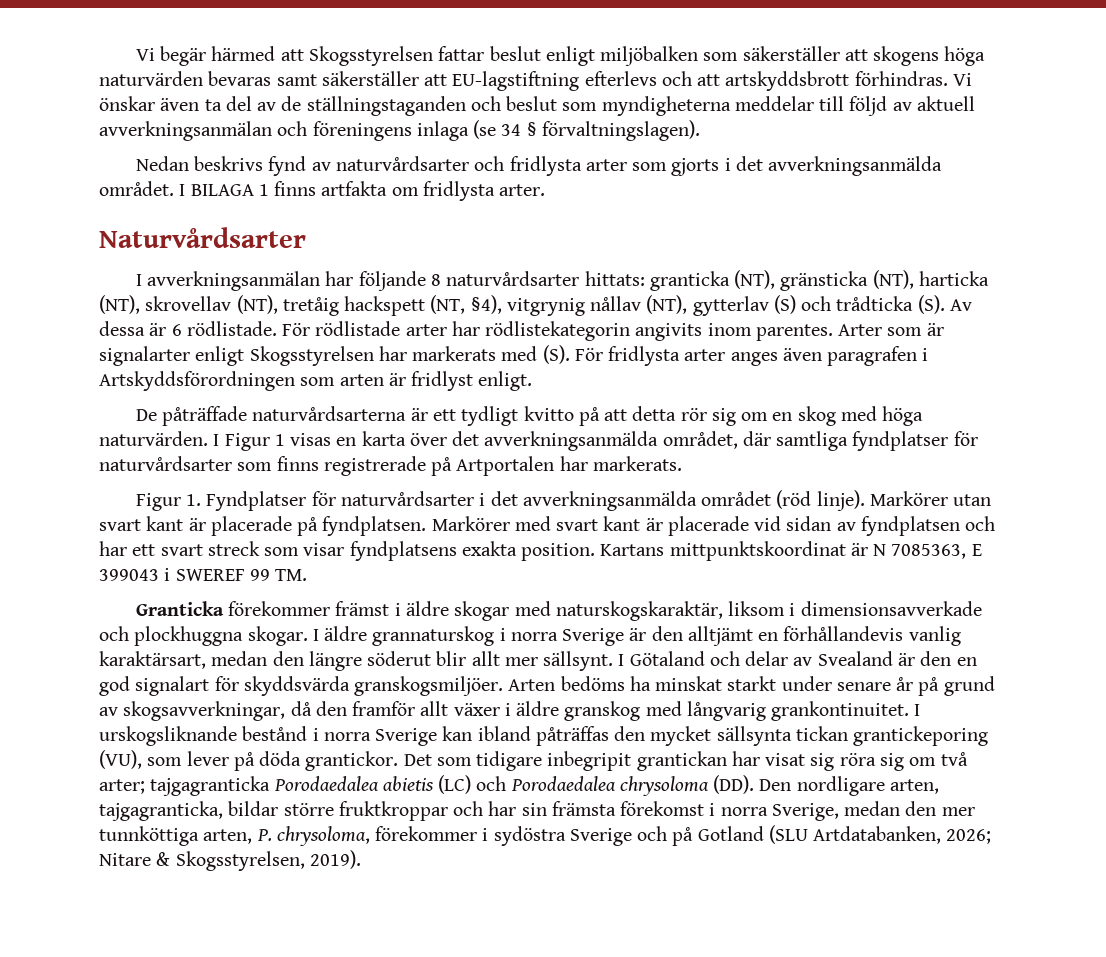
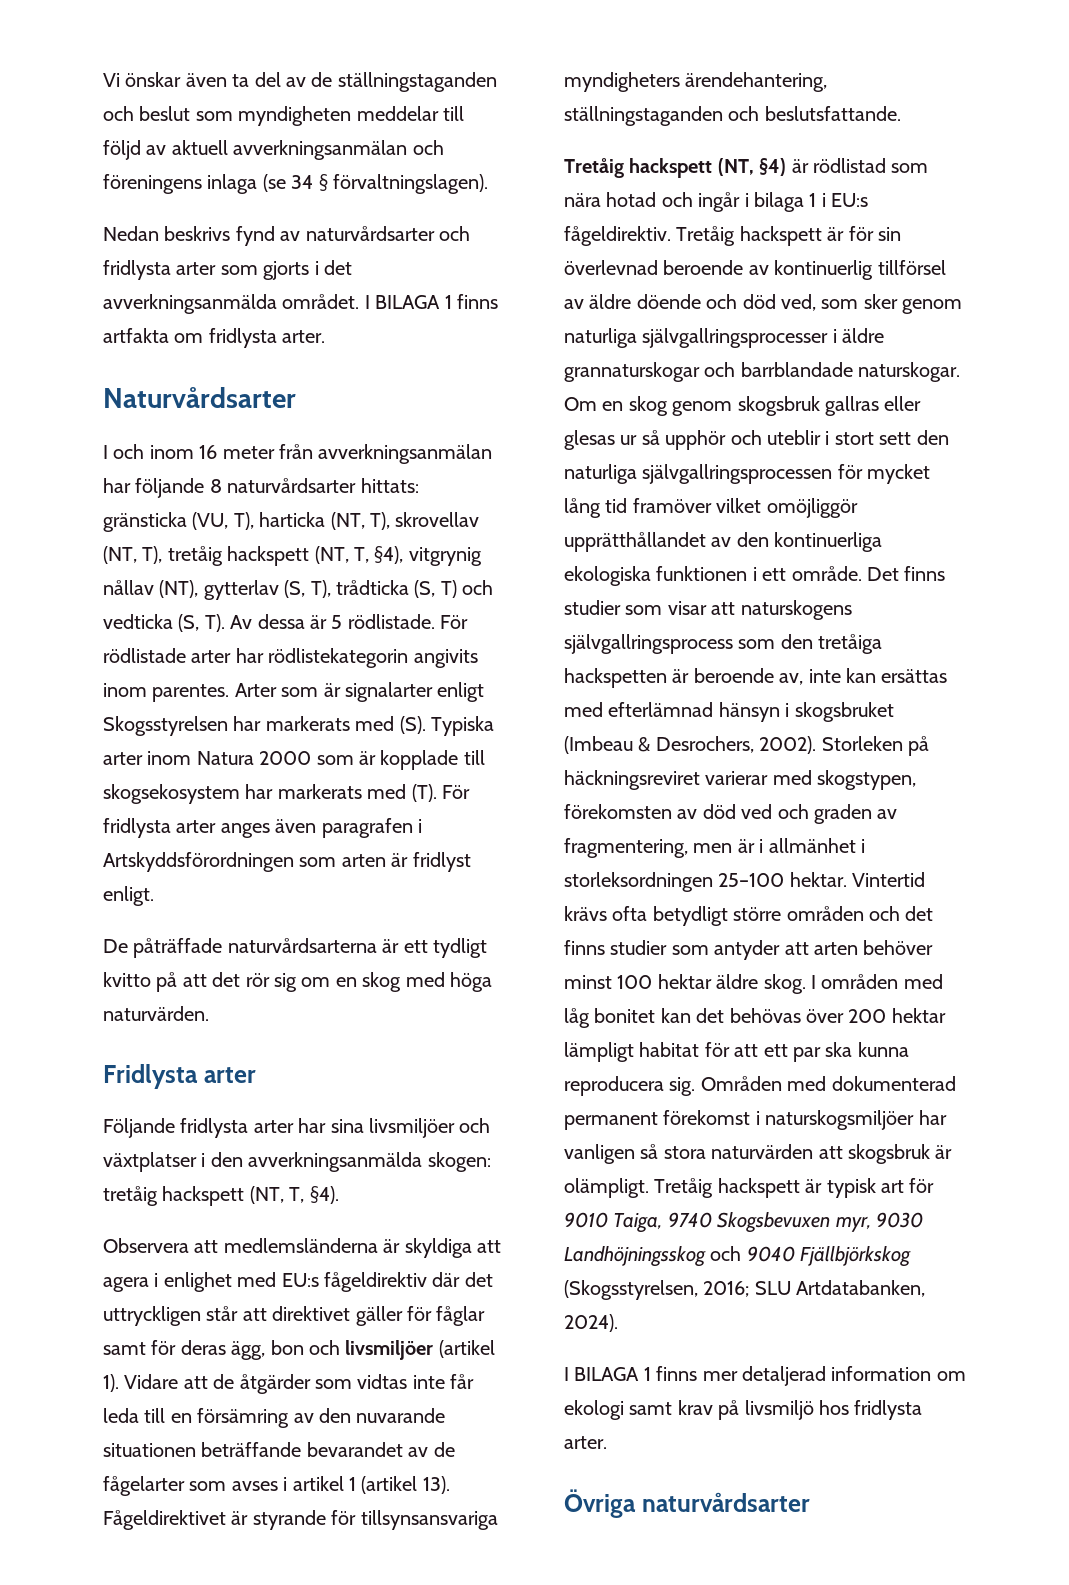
[135,46,986,66] [99,71,972,91] Vi begär härmed att Skogsstyrelsen fattar beslut enligt miljöbalken som säkerställer att skogens höga naturvärden bevaras samt säkerställer att EU-lagstiftning efterlevs och att artskyddsbrott förhindras. Vi -> [103,73,120,87] Vi
[601,96,731,116] myndigheterna -> [238,106,352,126] myndigheten
(142, 280) none -> [113,444,313,459] och inom 16 meter från
[649,270,989,291] [99,295,466,316] granticka (NT), gränsticka (NT), harticka (NT), skrovellav (NT), tretåig hackspett (NT, -> [103,512,480,532] [103,546,369,566] gränsticka (VU, T), harticka (NT, T), skrovellav (NT, T), tretåig hackspett (NT, T,
[773,295,945,314] (S) och trådticka (S). -> [284,580,494,598] [103,614,225,632] (S, T), trådticka (S, T) och vedticka (S, T).
[171,324,182,336] 6 -> [331,615,343,629] 5
(570, 354) none -> [431,716,494,736] [103,750,485,770] [103,784,437,804] Typiska arter inom Natura 2000 som är kopplade till skogsekosystem har markerats med (T).
[632,406,677,421] detta -> [212,972,241,987] det
[213,431,978,451] [99,456,682,476] [135,490,992,511] [99,516,996,536] [99,541,982,561] [99,568,308,581] [135,601,982,621] [99,626,961,646] [99,651,977,671] [99,676,995,696] [99,701,921,721] [99,726,989,746] [99,750,968,771] [99,775,939,796] [99,801,975,821] [99,825,992,846] [99,850,361,871] I Figur 1 visas en karta över det avverkningsanmälda området, där samtliga fyndplatser för naturvårdsarter som finns registrerade på Artportalen har markerats. // Figur 1. Fyndplatser för naturvårdsarter i det avverkningsanmälda området (röd linje). Markörer utan svart kant är placerade på fyndplatsen. Markörer med svart kant är placerade vid sidan av fyndplatsen och har ett svart streck som visar fyndplatsens exakta position. Kartans mittpunktskoordinat är N 7085363, E 399043 i SWEREF 99 TM. // Granticka förekommer främst i äldre skogar med naturskogskaraktär, liksom i dimensionsavverkade och plockhuggna skogar. I äldre grannaturskog i norra Sverige är den alltjämt en förhållandevis vanlig karaktärsart, medan den längre söderut blir allt mer sällsynt. I Götaland och delar av Svealand är den en god signalart för skyddsvärda granskogsmiljöer. Arten bedöms ha minskat starkt under senare år på grund av skogsavverkningar, då den framför allt växer i äldre granskog med långvarig grankontinuitet. I urskogsliknande bestånd i norra Sverige kan ibland påträffas den mycket sällsynta tickan grantickeporing (VU), som lever på döda grantickor. Det som tidigare inbegripit grantickan har visat sig röra sig om två arter; tajgagranticka Porodaedalea abietis (LC) och Porodaedalea chrysoloma (DD). Den nordligare arten, tajgagranticka, bildar större fruktkroppar och har sin främsta förekomst i norra Sverige, medan den mer tunnköttiga arten, P. chrysoloma, förekommer i sydöstra Sverige och på Gotland (SLU Artdatabanken, 2026; Nitare & Skogsstyrelsen, 2019). -> [103,1064,256,1089] [103,1118,491,1138] [103,1152,491,1172] [103,1186,339,1206] [103,1238,501,1258] [103,1272,493,1292] [103,1306,486,1326] [103,1340,495,1360] [103,1374,475,1394] [103,1408,446,1428] [103,1442,455,1457] [103,1476,450,1496] [103,1510,498,1530] [564,72,828,92] [564,106,901,126] [564,158,929,178] [564,192,869,212] [564,226,901,246] [564,260,946,280] [564,294,963,314] [564,328,885,348] [564,362,961,382] [564,396,922,416] [564,430,949,450] [564,464,931,484] [564,498,858,518] [564,532,883,552] [564,566,946,586] [564,600,852,620] [564,634,883,654] [564,668,948,688] [564,702,894,722] [564,736,929,756] [564,770,917,790] [564,804,898,824] [564,838,865,858] [564,872,926,892] [564,906,934,926] [564,940,934,960] [564,974,943,994] [564,1008,946,1028] [564,1042,909,1062] [564,1076,956,1096] [564,1110,947,1130] [564,1144,953,1164] [564,1178,935,1198] [564,1212,923,1233] [564,1246,912,1267] [564,1280,926,1300] [564,1314,618,1332] [564,1366,966,1386] [564,1400,923,1420] [564,1436,607,1449] [564,1489,810,1518] // Fridlysta arter // Följande fridlysta arter har sina livsmiljöer och växtplatser i den avverkningsanmälda skogen: tretåig hackspett (NT, T, §4). // Observera att medlemsländerna är skyldiga att agera i enlighet med EU:s fågeldirektiv där det uttryckligen står att direktivet gäller för fåglar samt för deras ägg, bon och livsmiljöer (artikel 1). Vidare att de åtgärder som vidtas inte får leda till en försämring av den nuvarande situationen beträffande bevarandet av de fågelarter som avses i artikel 1 (artikel 13). Fågeldirektivet är styrande för tillsynsansvariga myndigheters ärendehantering, ställningstaganden och beslutsfattande. // Tretåig hackspett (NT, §4) är rödlistad som nära hotad och ingår i bilaga 1 i EU:s fågeldirektiv. Tretåig hackspett är för sin överlevnad beroende av kontinuerlig tillförsel av äldre döende och död ved, som sker genom naturliga självgallringsprocesser i äldre grannaturskogar och barrblandade naturskogar. Om en skog genom skogsbruk gallras eller glesas ur så upphör och uteblir i stort sett den naturliga självgallringsprocessen för mycket lång tid framöver vilket omöjliggör upprätthållandet av den kontinuerliga ekologiska funktionen i ett område. Det finns studier som visar att naturskogens självgallringsprocess som den tretåiga hackspetten är beroende av, inte kan ersättas med efterlämnad hänsyn i skogsbruket (Imbeau & Desrochers, 2002). Storleken på häckningsreviret varierar med skogstypen, förekomsten av död ved och graden av fragmentering, men är i allmänhet i storleksordningen 25–100 hektar. Vintertid krävs ofta betydligt större områden och det finns studier som antyder att arten behöver minst 100 hektar äldre skog. I områden med låg bonitet kan det behövas över 200 hektar lämpligt habitat för att ett par ska kunna reproducera sig. Områden med dokumenterad permanent förekomst i naturskogsmiljöer har vanligen så stora naturvärden att skogsbruk är olämpligt. Tretåig hackspett är typisk art för 9010 Taiga, 9740 Skogsbevuxen myr, 9030 Landhöjningsskog och 9040 Fjällbjörkskog (Skogsstyrelsen, 2016; SLU Artdatabanken, 2024). // I BILAGA 1 finns mer detaljerad information om ekologi samt krav på livsmiljö hos fridlysta arter. // Övriga naturvårdsarter

